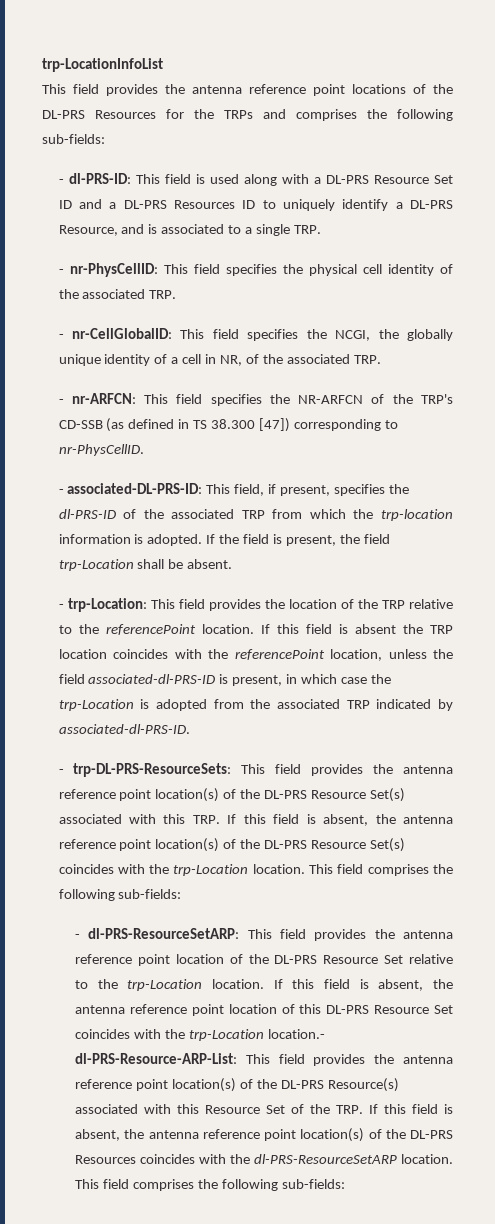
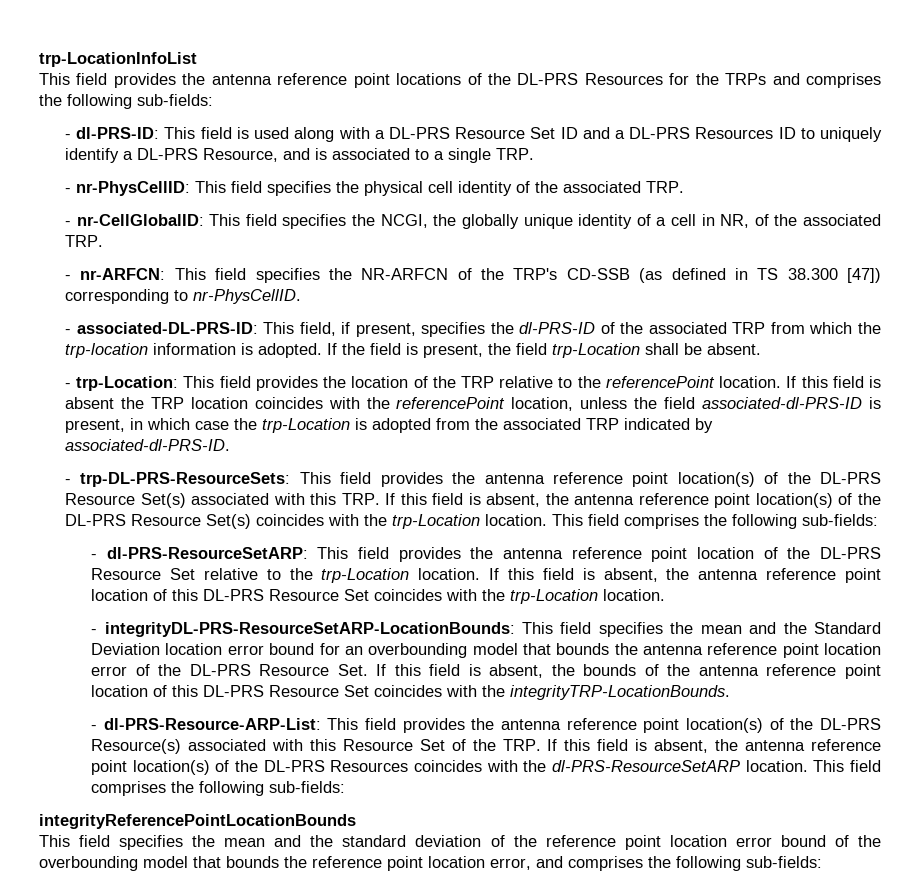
[267,1029,325,1039] location.- -> [603,589,666,601] [91,622,882,637] [91,643,882,658] [91,664,882,679] [91,685,731,700] [91,725,98,730] location. // - integrityDL-PRS-ResourceSetARP-LocationBounds: This field specifies the mean and the Standard Deviation location error bound for an overbounding model that bounds the antenna reference point location error of the DL-PRS Resource Set. If this field is absent, the bounds of the antenna reference point location of this DL-PRS Resource Set coincides with the integrityTRP-LocationBounds. // -
(345, 1184) none -> [39,814,356,829] [39,835,881,850] [39,856,822,871] // integrityReferencePointLocationBounds // This field specifies the mean and the standard deviation of the reference point location error bound of the overbounding model that bounds the reference point location error, and comprises the following sub-fields:

